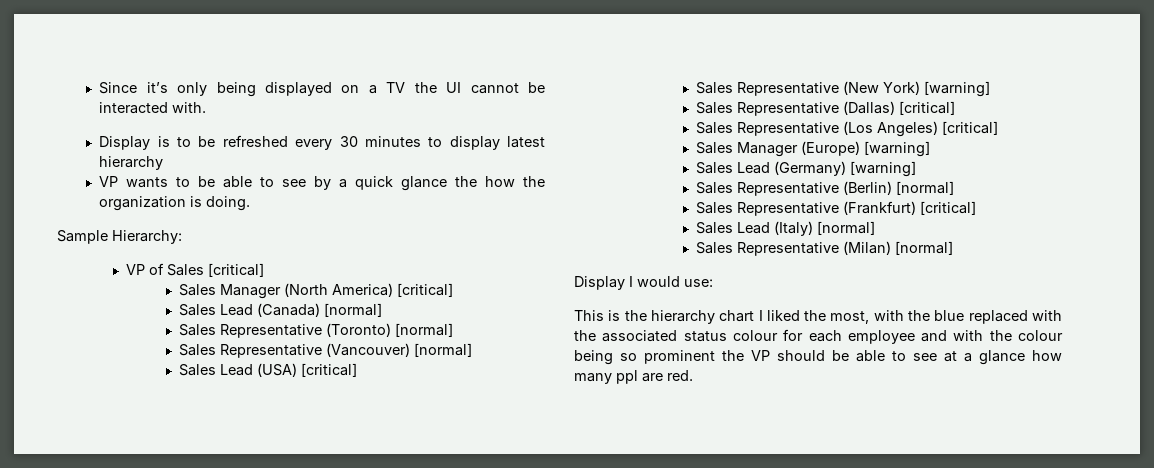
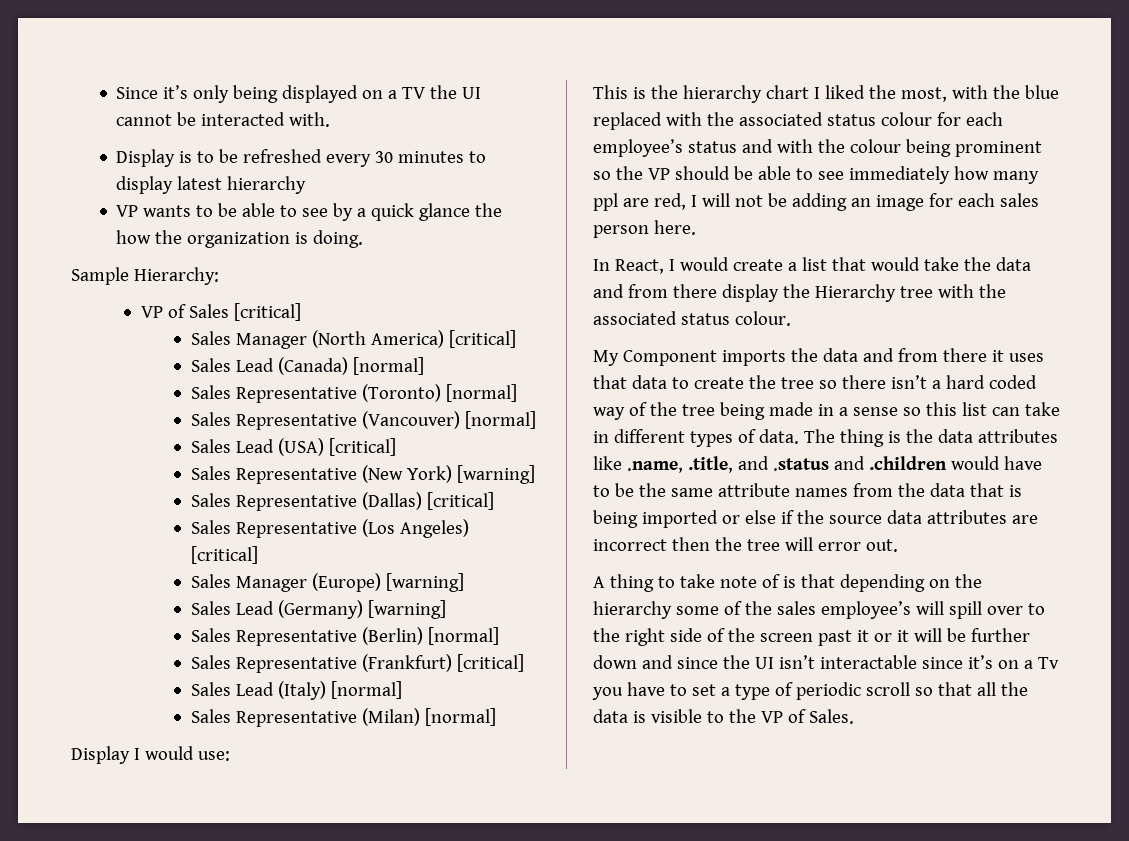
[847,330,915,344] employee -> [593,139,737,157] employee’s status
[620,350,715,364] so prominent -> [954,141,1042,157] [593,171,611,180] prominent so
[944,350,1025,365] at a glance -> [848,166,950,184] immediately
[667,370,693,381] red. -> [653,193,1039,211] [593,220,696,238] [593,257,1031,274] [593,284,1006,302] [593,311,791,326] [593,348,1044,366] [593,375,1037,389] [593,402,1060,420] [593,429,1058,447] [593,456,1042,473] [593,483,1022,497] [593,510,1038,528] [593,537,898,552] [593,574,982,592] [593,601,1045,619] [593,628,1030,646] [593,655,1059,669] [592,682,1028,700] [593,709,854,724] red, I will not be adding an image for each sales person here. // In React, I would create a list that would take the data and from there display the Hierarchy tree with the associated status colour. // My Component imports the data and from there it uses that data to create the tree so there isn’t a hard coded way of the tree being made in a sense so this list can take in different types of data. The thing is the data attributes like .name, .title, and .status and .children would have to be the same attribute names from the data that is being imported or else if the source data attributes are incorrect then the tree will error out. // A thing to take note of is that depending on the hierarchy some of the sales employee’s will spill over to the right side of the screen past it or it will be further down and since the UI isn’t interactable since it’s on a Tv you have to set a type of periodic scroll so that all the data is visible to the VP of Sales.

